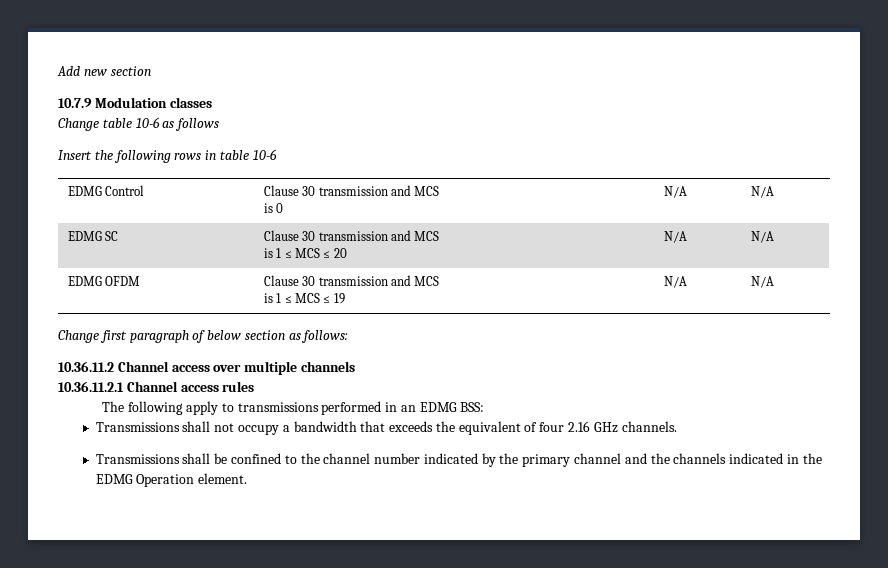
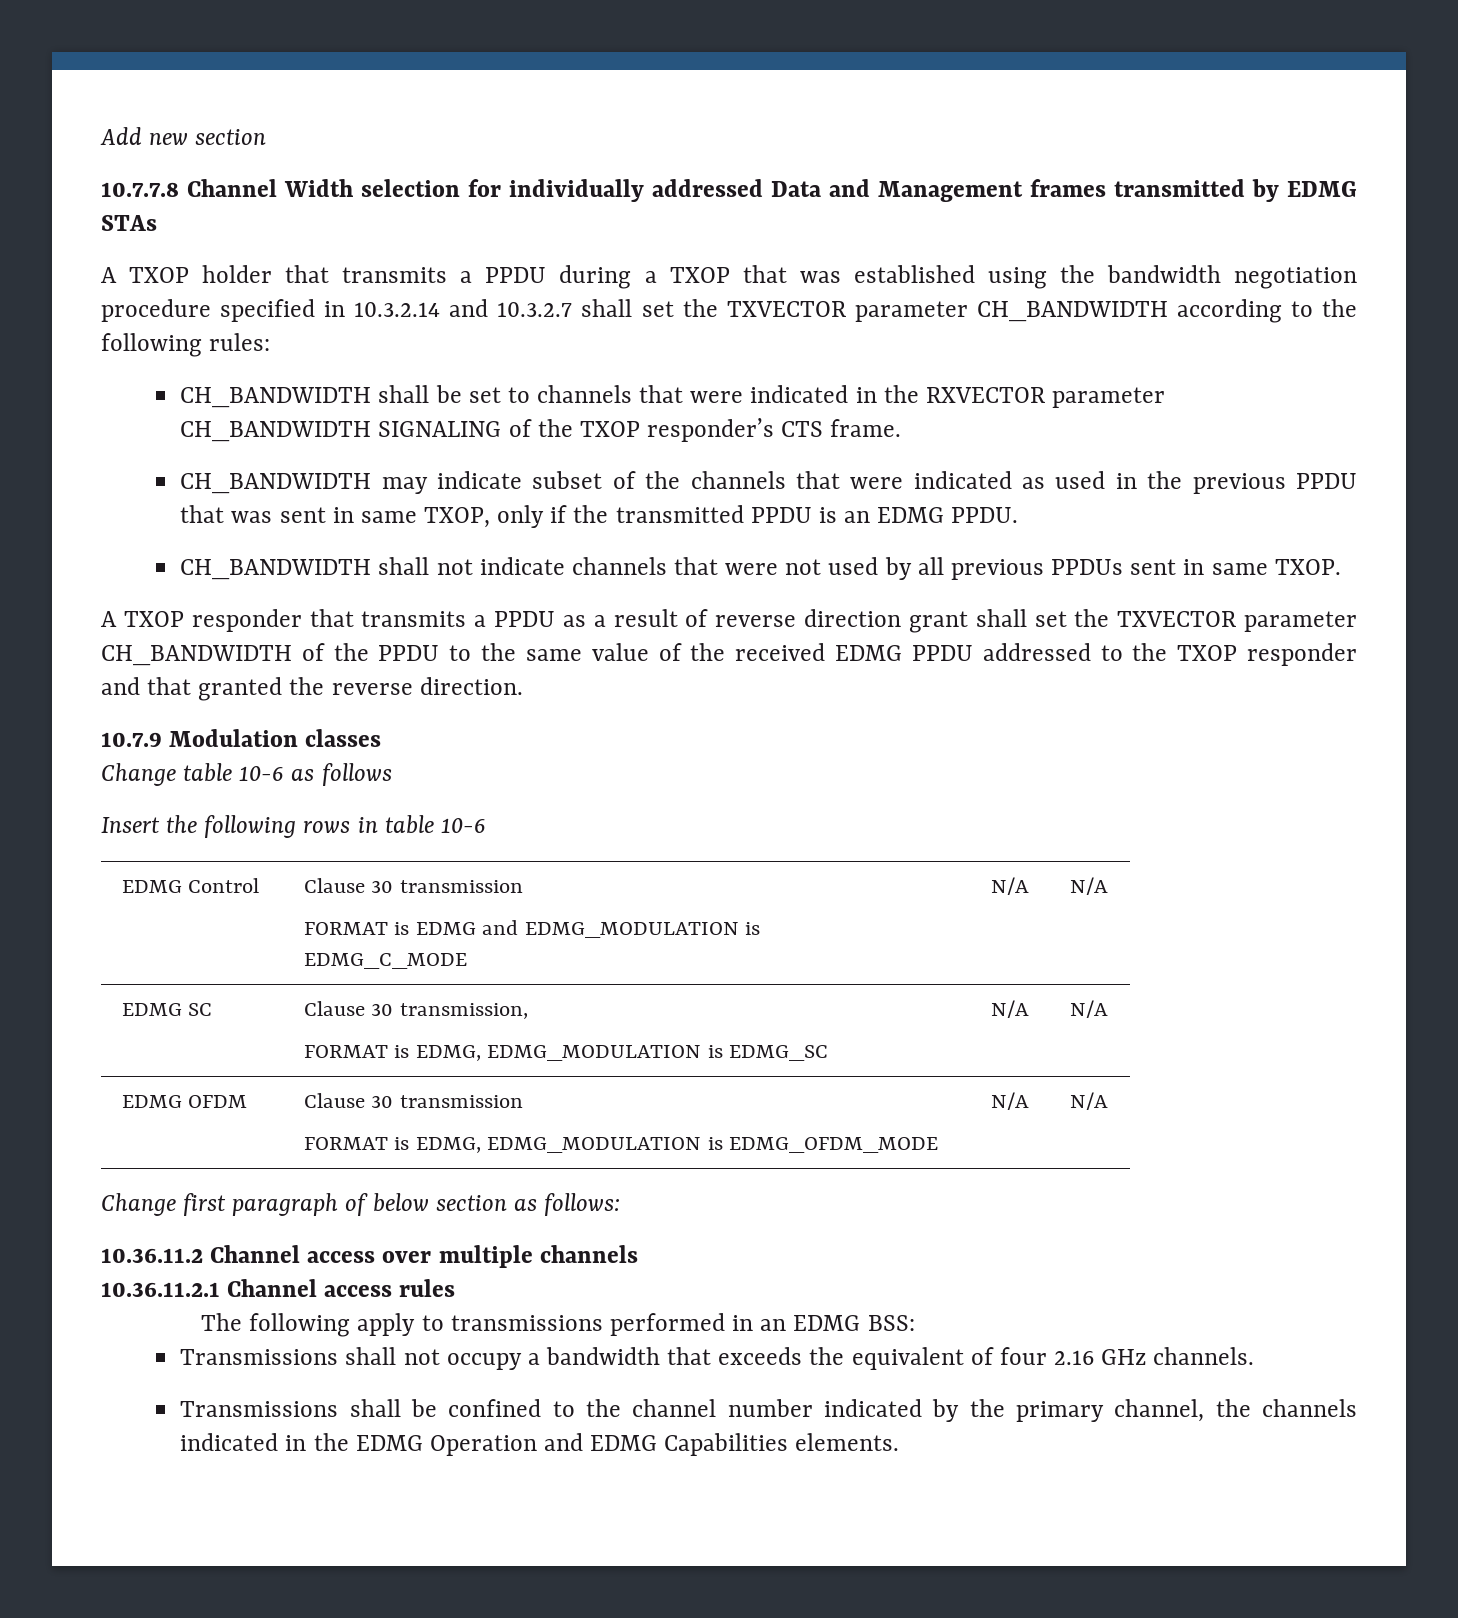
(151, 71) none -> [101,179,1357,202] [101,215,157,231] [101,265,1357,289] [101,299,1358,323] [101,333,271,357] [180,385,1166,408] [180,418,902,442] [180,471,1358,494] [180,505,1019,528] [180,557,1341,580] [101,609,1358,633] [101,643,1358,666] [101,677,523,701] // 10.7.7.8 Channel Width selection for individually addressed Data and Management frames transmitted by EDMG STAs // A TXOP holder that transmits a PPDU during a TXOP that was established using the bandwidth negotiation procedure specified in 10.3.2.14 and 10.3.2.7 shall set the TXVECTOR parameter CH_BANDWIDTH according to the following rules: // CH_BANDWIDTH shall be set to channels that were indicated in the RXVECTOR parameter CH_BANDWIDTH SIGNALING of the TXOP responder’s CTS frame. // CH_BANDWIDTH may indicate subset of the channels that were indicated as used in the previous PPDU that was sent in same TXOP, only if the transmitted PPDU is an EDMG PPDU. // CH_BANDWIDTH shall not indicate channels that were not used by all previous PPDUs sent in same TXOP. // A TXOP responder that transmits a PPDU as a result of reverse direction grant shall set the TXVECTOR parameter CH_BANDWIDTH of the PPDU to the same value of the received EDMG PPDU addressed to the TXOP responder and that granted the reverse direction.
[390,185,440,196] [263,203,284,213] and MCS // is 0 -> [303,920,761,938] [303,953,467,969] // FORMAT is EDMG and EDMG_MODULATION is // EDMG_C_MODE
[318,230,440,241] [263,248,347,258] transmission and MCS // is 1 ≤ MCS ≤ 20 -> [399,1003,528,1019] [303,1045,829,1061] transmission, // FORMAT is EDMG, EDMG_MODULATION is EDMG_SC
[390,275,440,286] [263,293,345,304] and MCS // is 1 ≤ MCS ≤ 19 -> [303,1137,939,1153] // FORMAT is EDMG, EDMG_MODULATION is EDMG_OFDM_MODE
[573,453,647,464] channel and -> [1114,1399,1205,1422] channel,
[198,473,248,484] element. -> [543,1433,900,1456] and EDMG Capabilities elements.

